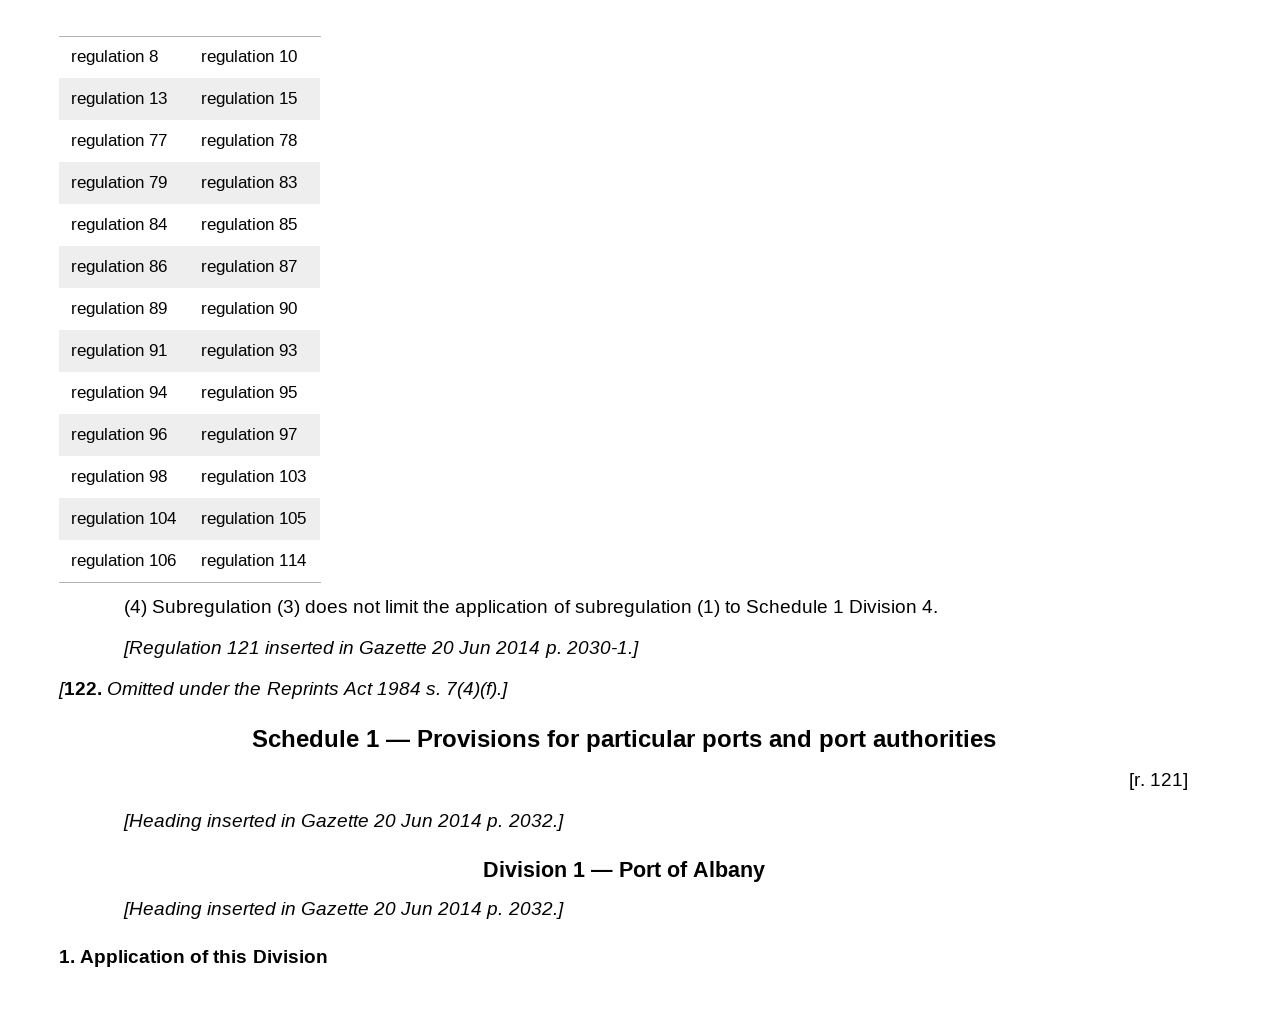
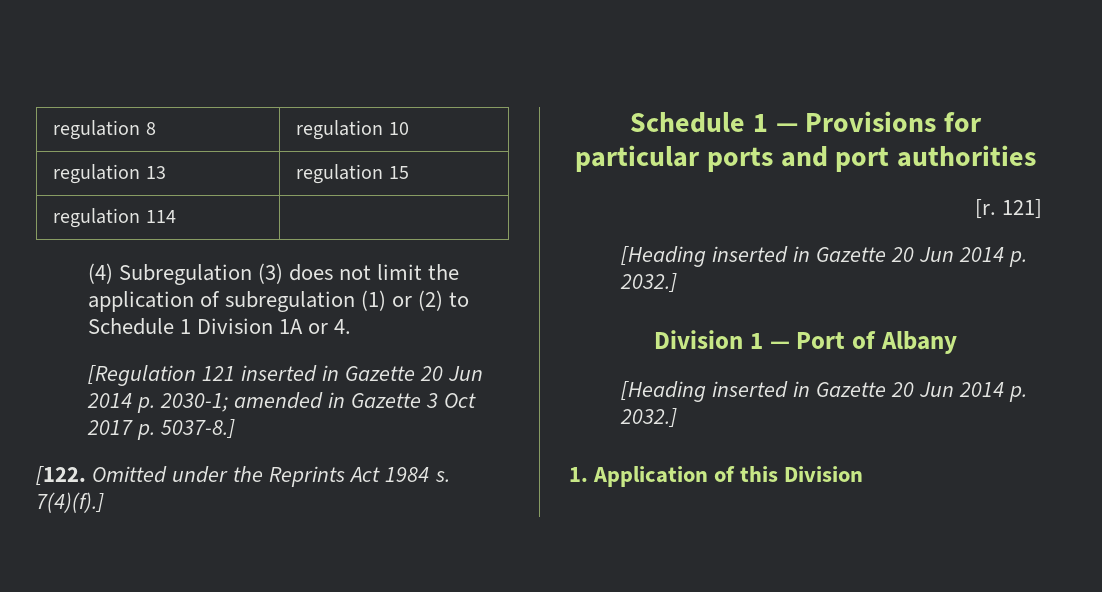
[148,134,167,146] [200,134,297,149] [70,176,167,191] [200,176,297,191] [70,218,167,233] [200,218,297,233] [70,260,167,275] [200,260,297,275] [70,302,167,317] [200,302,297,317] [70,344,167,359] [200,344,297,359] [70,386,167,401] [200,386,297,401] [70,428,167,443] [200,428,297,443] [70,470,167,485] [200,470,306,485] [70,512,176,527] [200,512,306,527] [70,554,176,569] [200,554,306,569] 77 | regulation 78 // regulation 79 | regulation 83 // regulation 84 | regulation 85 // regulation 86 | regulation 87 // regulation 89 | regulation 90 // regulation 91 | regulation 93 // regulation 94 | regulation 95 // regulation 96 | regulation 97 // regulation 98 | regulation 103 // regulation 104 | regulation 105 // regulation 106 | regulation 114 -> [145,210,176,223] 114 |
(720, 608) none -> [392,290,444,311] or (2)
(918, 606) none -> [279,319,329,334] 1A or
[565,641,639,658] 2030-1.] -> [160,392,477,412] [86,419,236,440] 2030-1; amended in Gazette 3 Oct 2017 p. 5037-8.]

